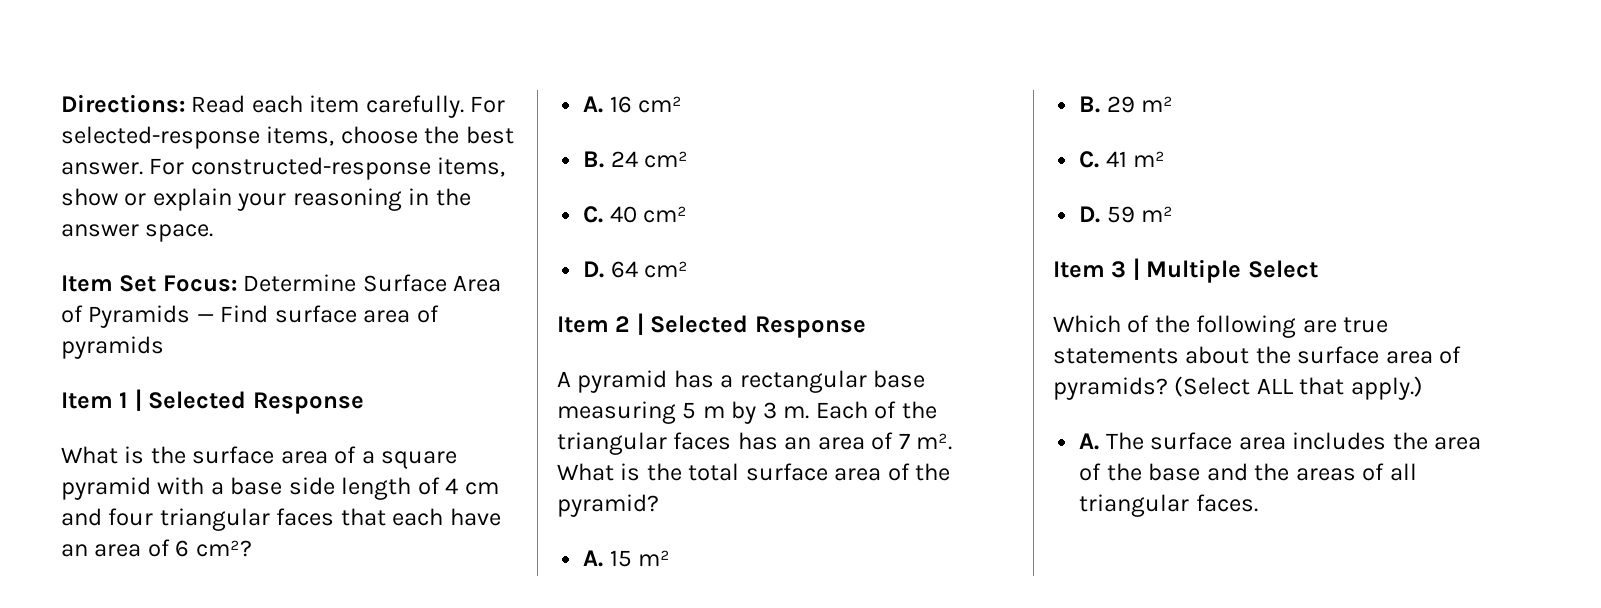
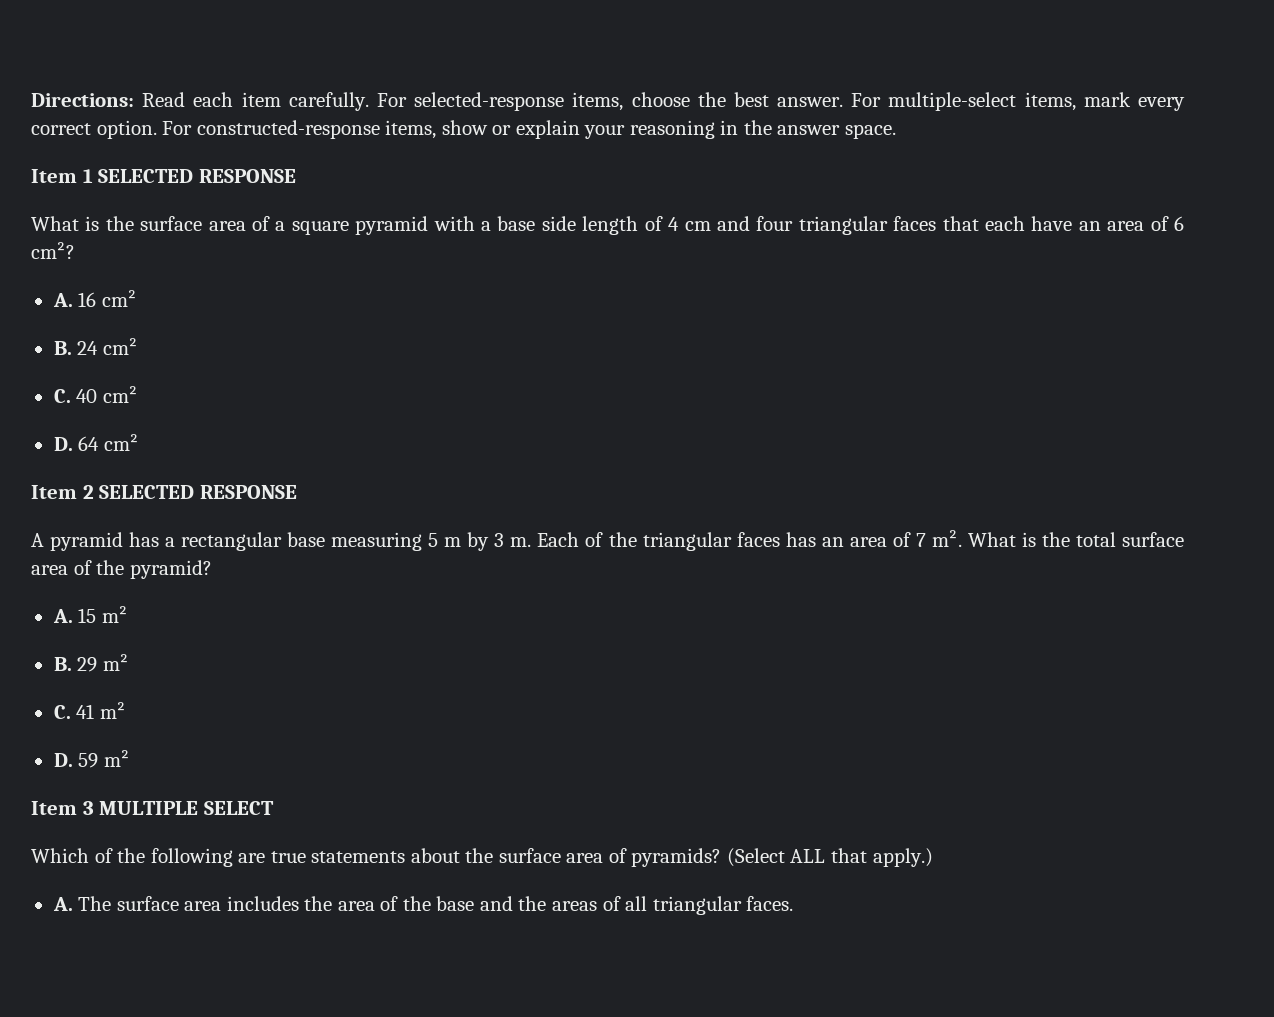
(185, 166) none -> [888,92,1185,111] [31,120,193,139] multiple-select items, mark every correct option. For
[61,274,502,292] [61,305,439,328] [61,336,164,359] // Item Set Focus: Determine Surface Area of Pyramids — Find surface area of pyramids -> (896, 131) none
[134,389,364,414] | Selected Response -> [98,169,296,183] SELECTED RESPONSE
[636,313,866,338] | Selected Response -> [99,485,297,499] SELECTED RESPONSE
[1132,258,1318,283] | Multiple Select -> [99,801,274,815] MULTIPLE SELECT

